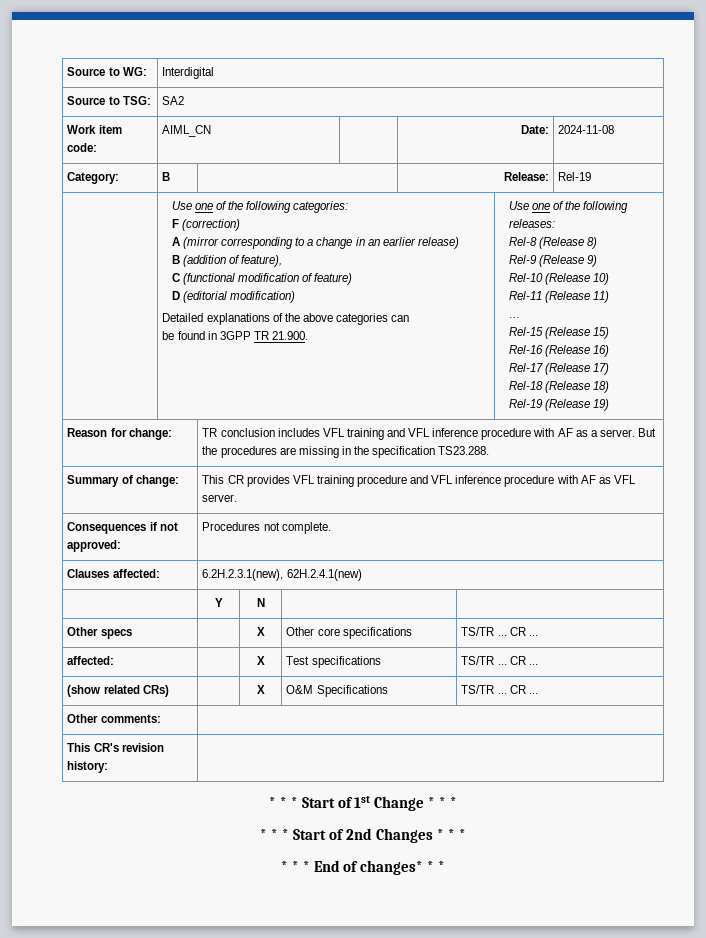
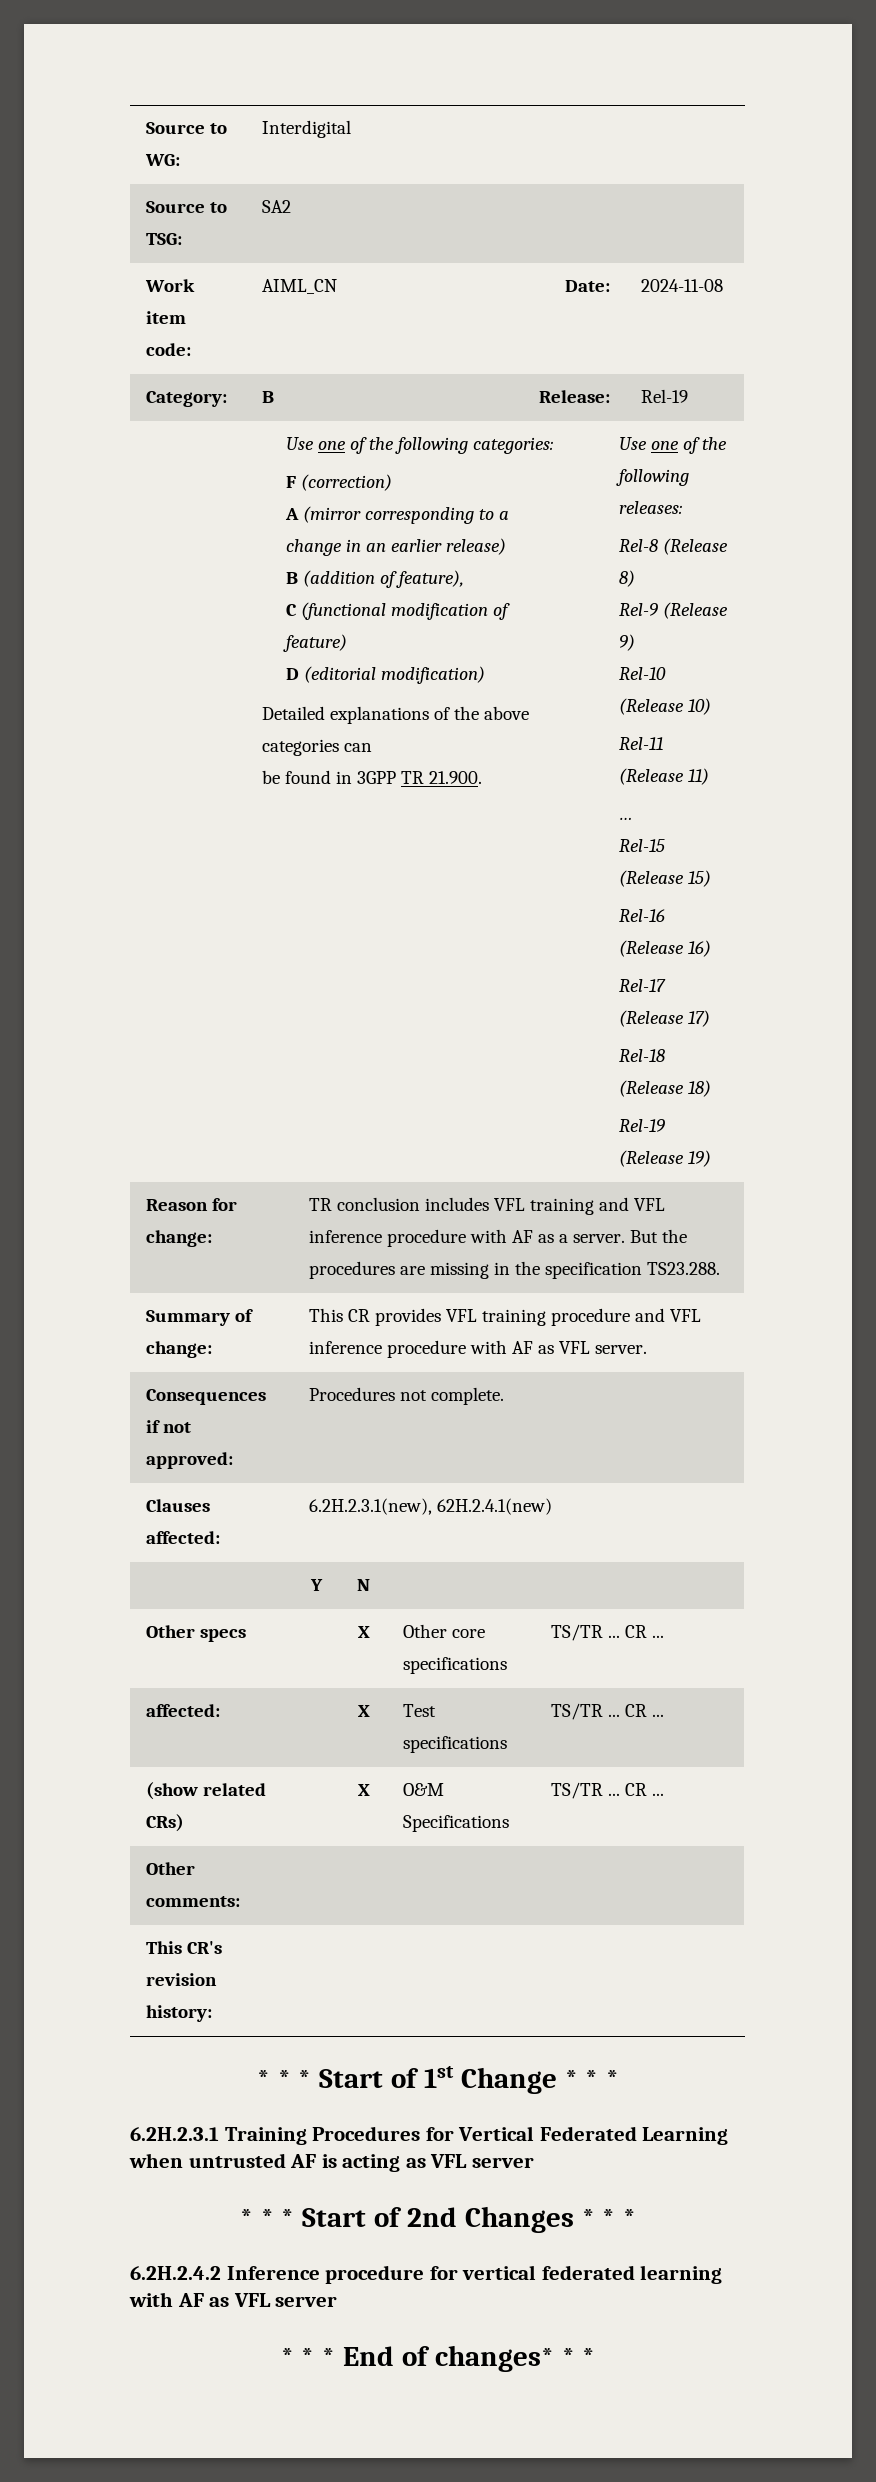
(458, 802) none -> [130,2126,729,2145] [129,2153,534,2172] // 6.2H.2.3.1 Training Procedures for Vertical Federated Learning when untrusted AF is acting as VFL server
(466, 834) none -> [130,2265,723,2284] [129,2292,338,2307] // 6.2H.2.4.2 Inference procedure for vertical federated learning with AF as VFL server

